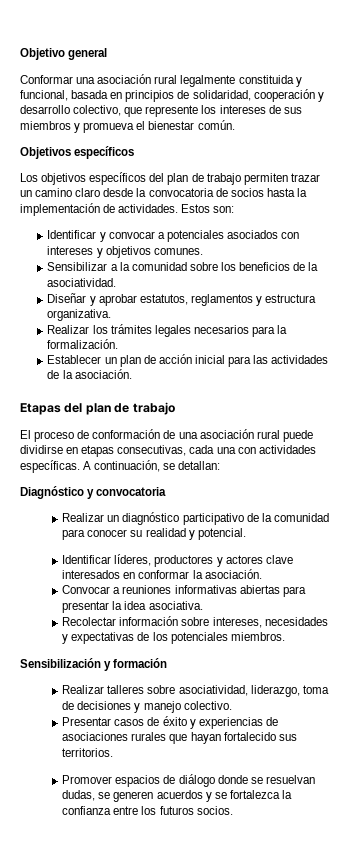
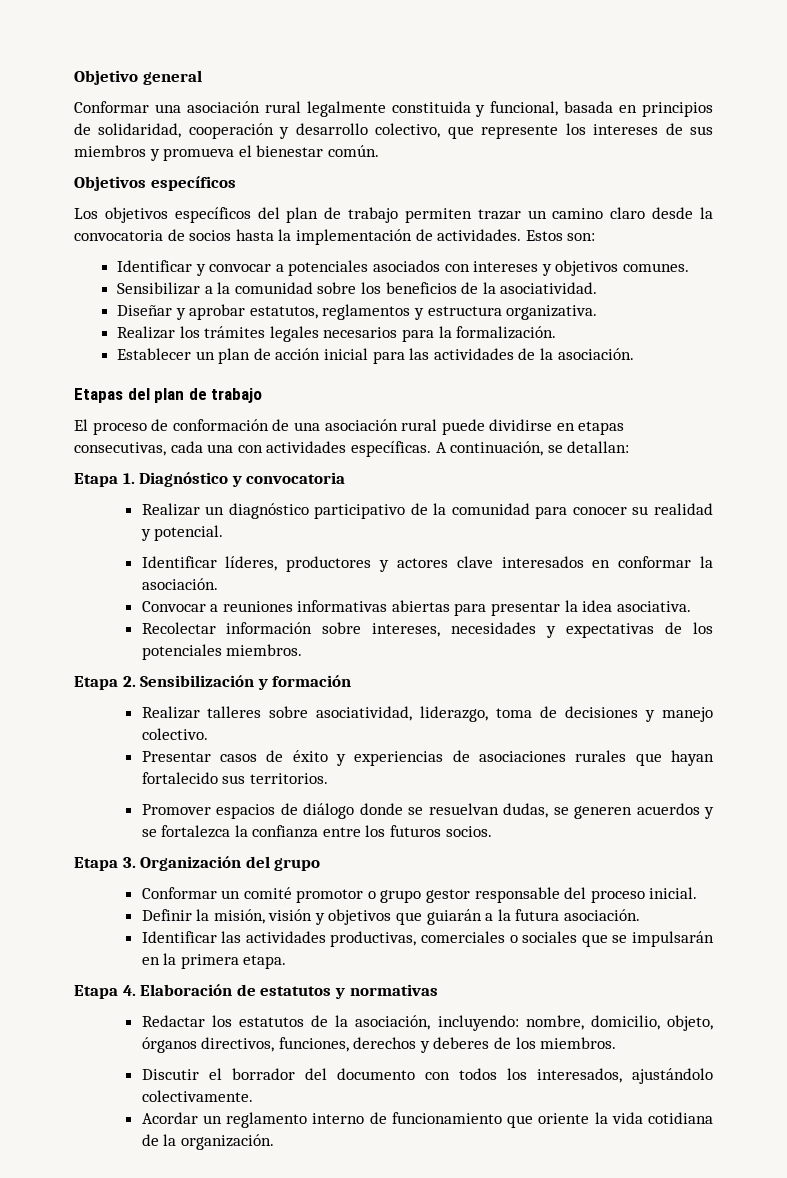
(221, 465) none -> [74,473,135,487] Etapa 1.
(285, 636) none -> [74,676,136,690] Etapa 2.
(233, 810) none -> [74,856,321,871] [141,887,698,903] [141,909,641,925] [141,931,714,947] [141,953,287,969] [74,984,438,999] [141,1015,713,1031] [141,1037,617,1053] [141,1068,713,1084] [141,1090,253,1102] [141,1112,714,1128] [141,1134,274,1150] // Etapa 3. Organización del grupo // Conformar un comité promotor o grupo gestor responsable del proceso inicial. // Definir la misión, visión y objetivos que guiarán a la futura asociación. // Identificar las actividades productivas, comerciales o sociales que se impulsarán en la primera etapa. // Etapa 4. Elaboración de estatutos y normativas // Redactar los estatutos de la asociación, incluyendo: nombre, domicilio, objeto, órganos directivos, funciones, derechos y deberes de los miembros. // Discutir el borrador del documento con todos los interesados, ajustándolo colectivamente. // Acordar un reglamento interno de funcionamiento que oriente la vida cotidiana de la organización.

